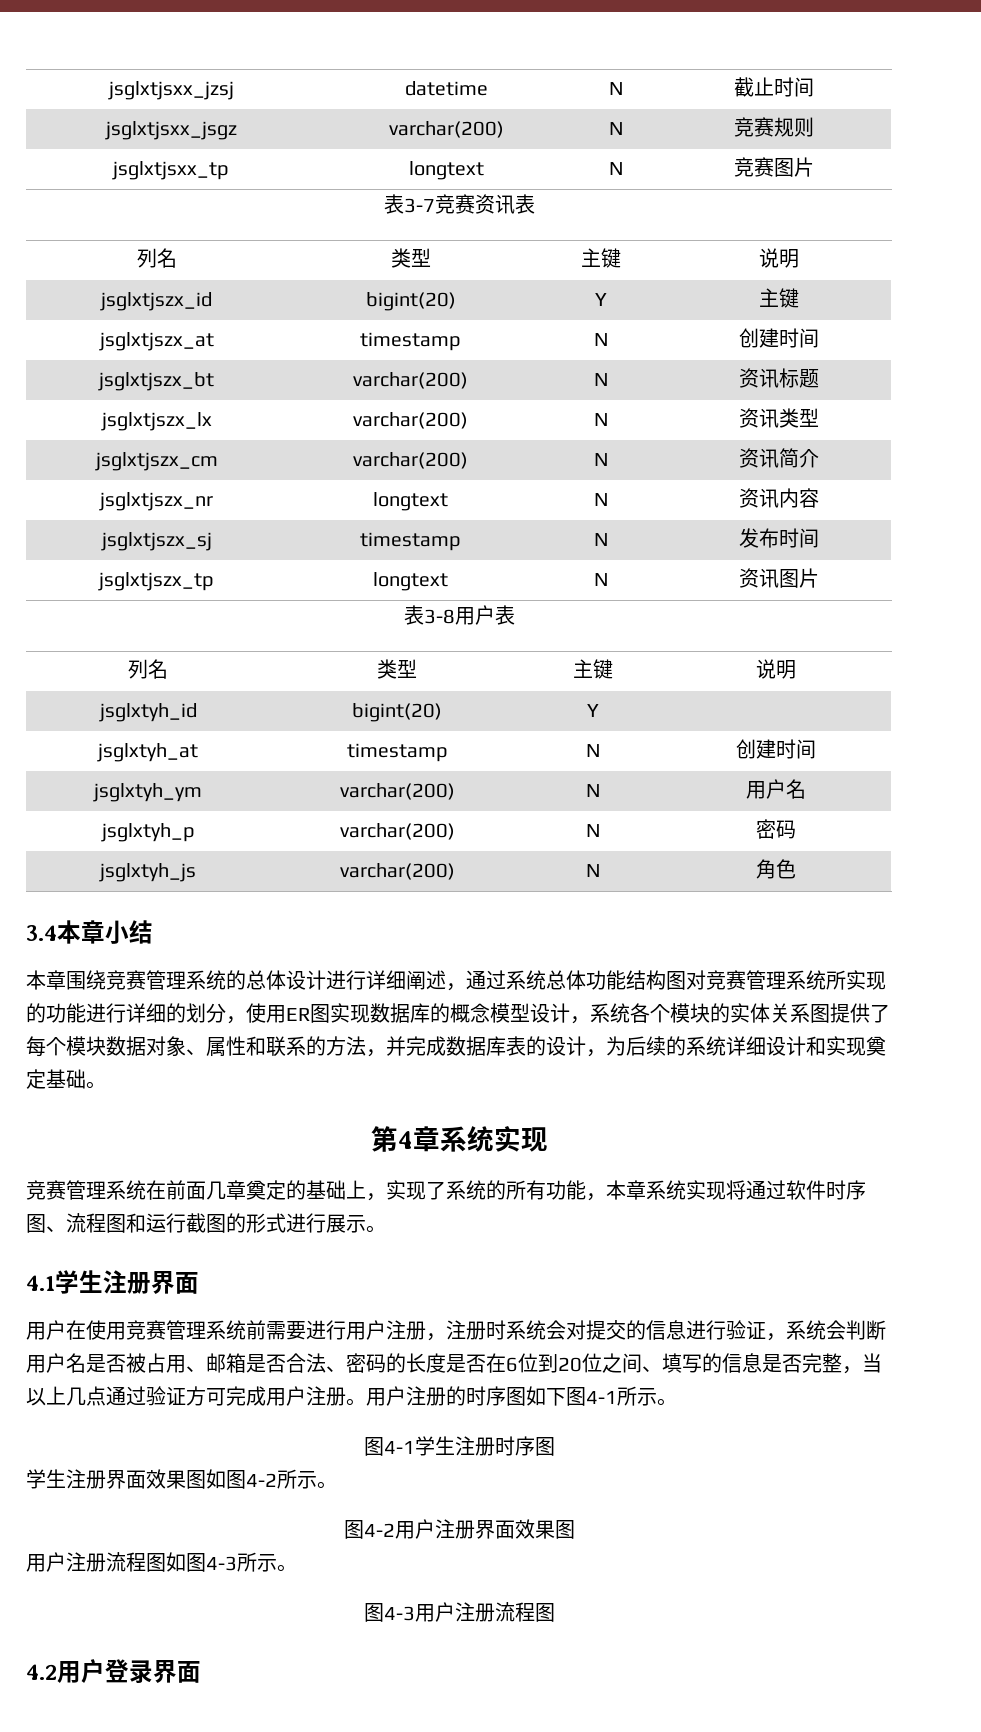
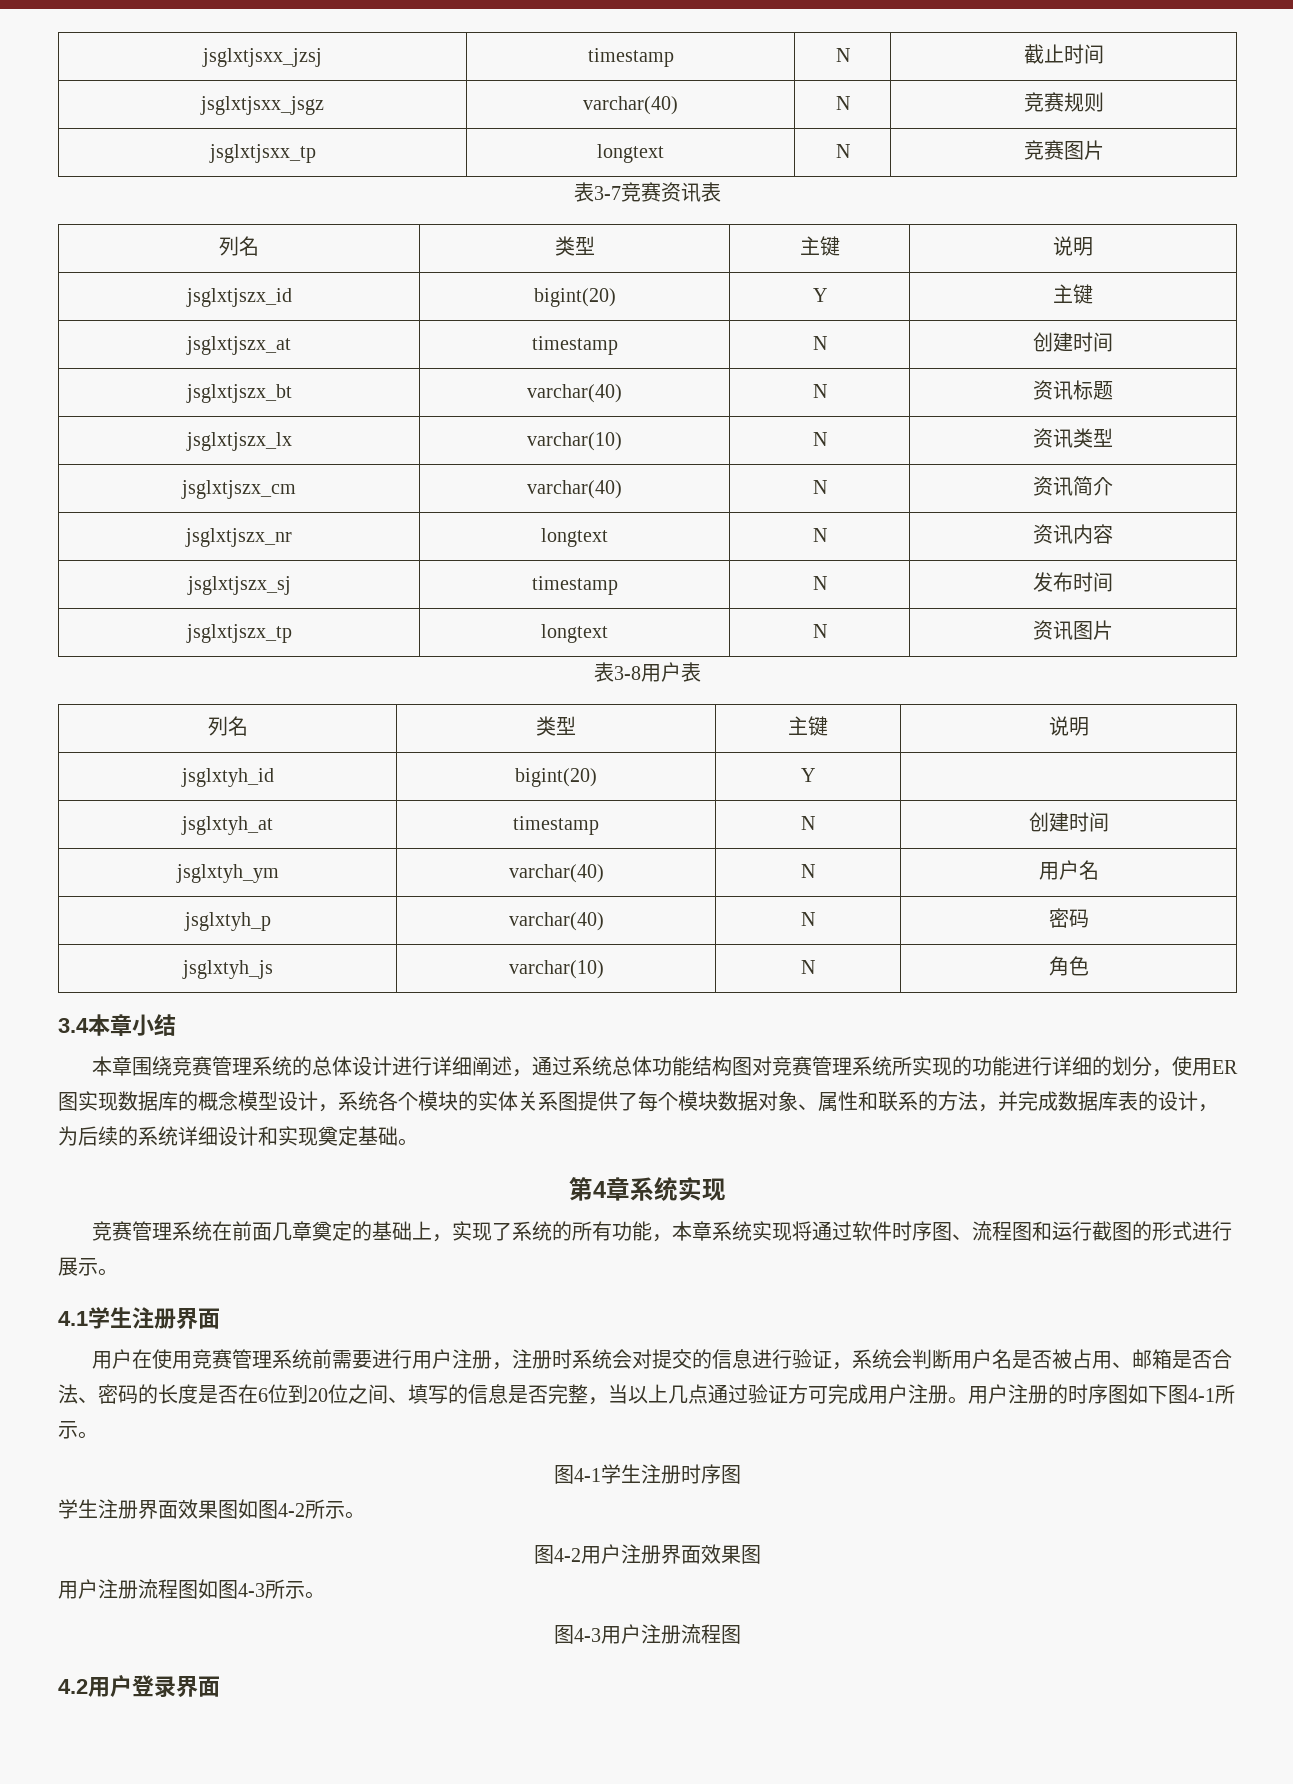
[404,81,488,96] datetime -> [587,48,674,67] timestamp
[388,121,504,138] varchar(200) -> [583,96,679,115] varchar(40)
[353,372,468,389] varchar(200) -> [527,384,622,403] varchar(40)
[353,412,468,429] varchar(200) -> [527,432,622,451] varchar(10)
[353,452,468,469] varchar(200) -> [527,480,622,499] varchar(40)
[339,783,455,800] varchar(200) -> [508,864,604,883] varchar(40)
[339,823,455,840] varchar(200) -> [508,912,604,931] varchar(40)
[339,863,455,880] varchar(200) -> [508,960,604,979] varchar(10)

